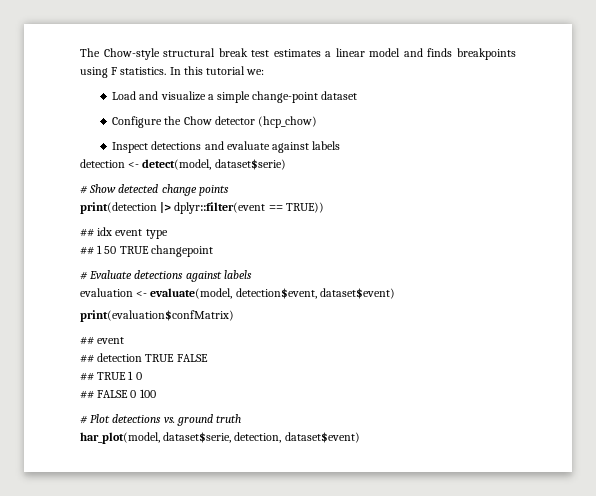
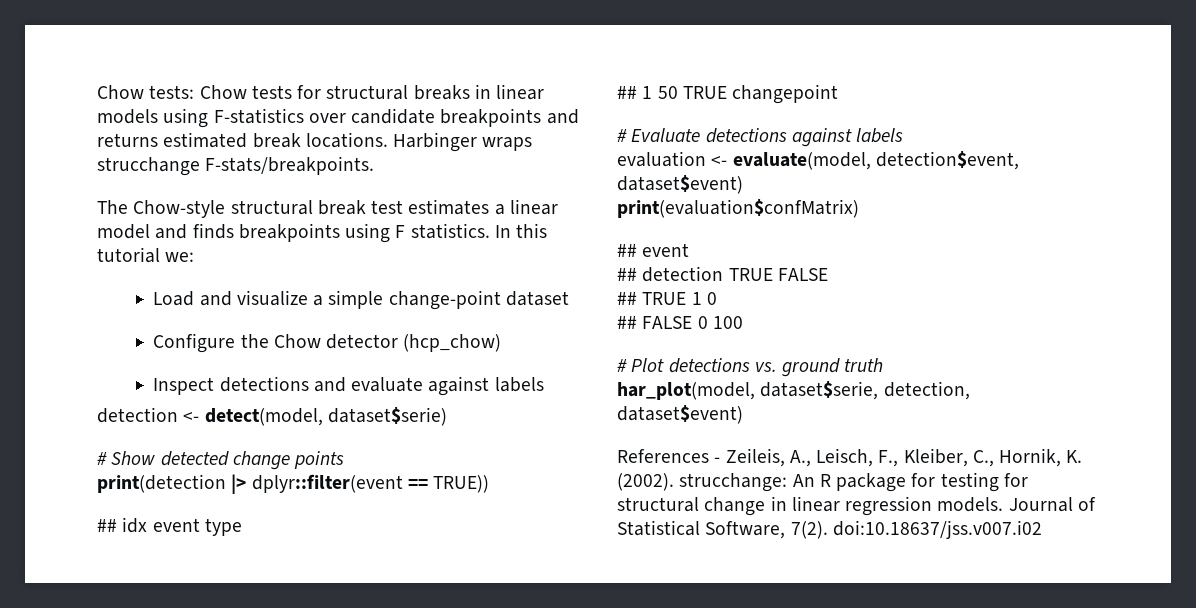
(80, 52) none -> [97,84,545,100] [97,108,579,128] [97,132,533,152] [97,156,375,176] Chow tests: Chow tests for structural breaks in linear models using F-statistics over candidate breakpoints and returns estimated break locations. Harbinger wraps strucchange F-stats/breakpoints. //
(360, 437) none -> [617,448,1083,467] [617,472,1028,492] [617,496,1096,516] [617,520,1042,539] // References - Zeileis, A., Leisch, F., Kleiber, C., Hornik, K. (2002). strucchange: An R package for testing for structural change in linear regression models. Journal of Statistical Software, 7(2). doi:10.18637/jss.v007.i02

